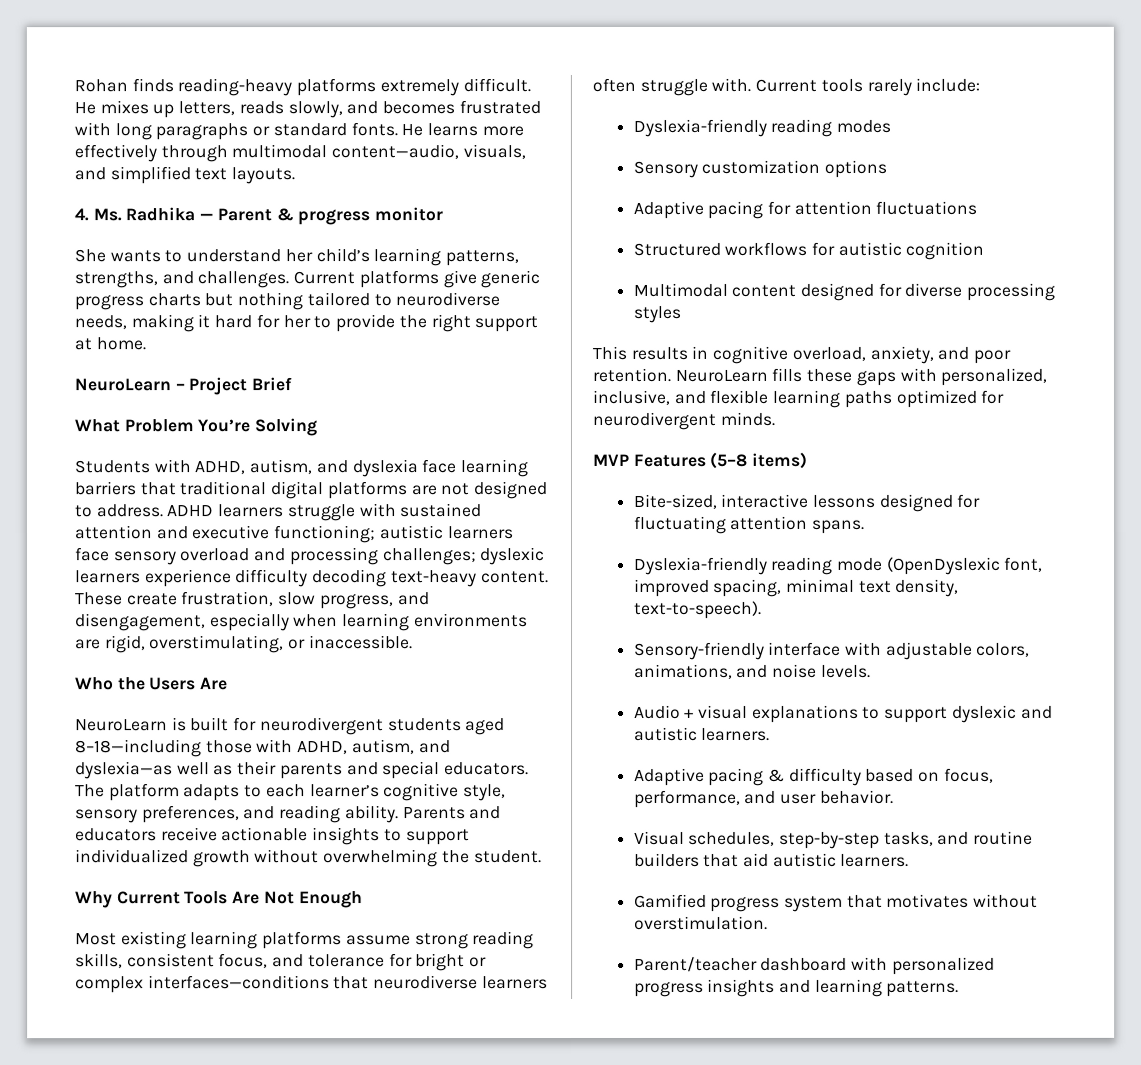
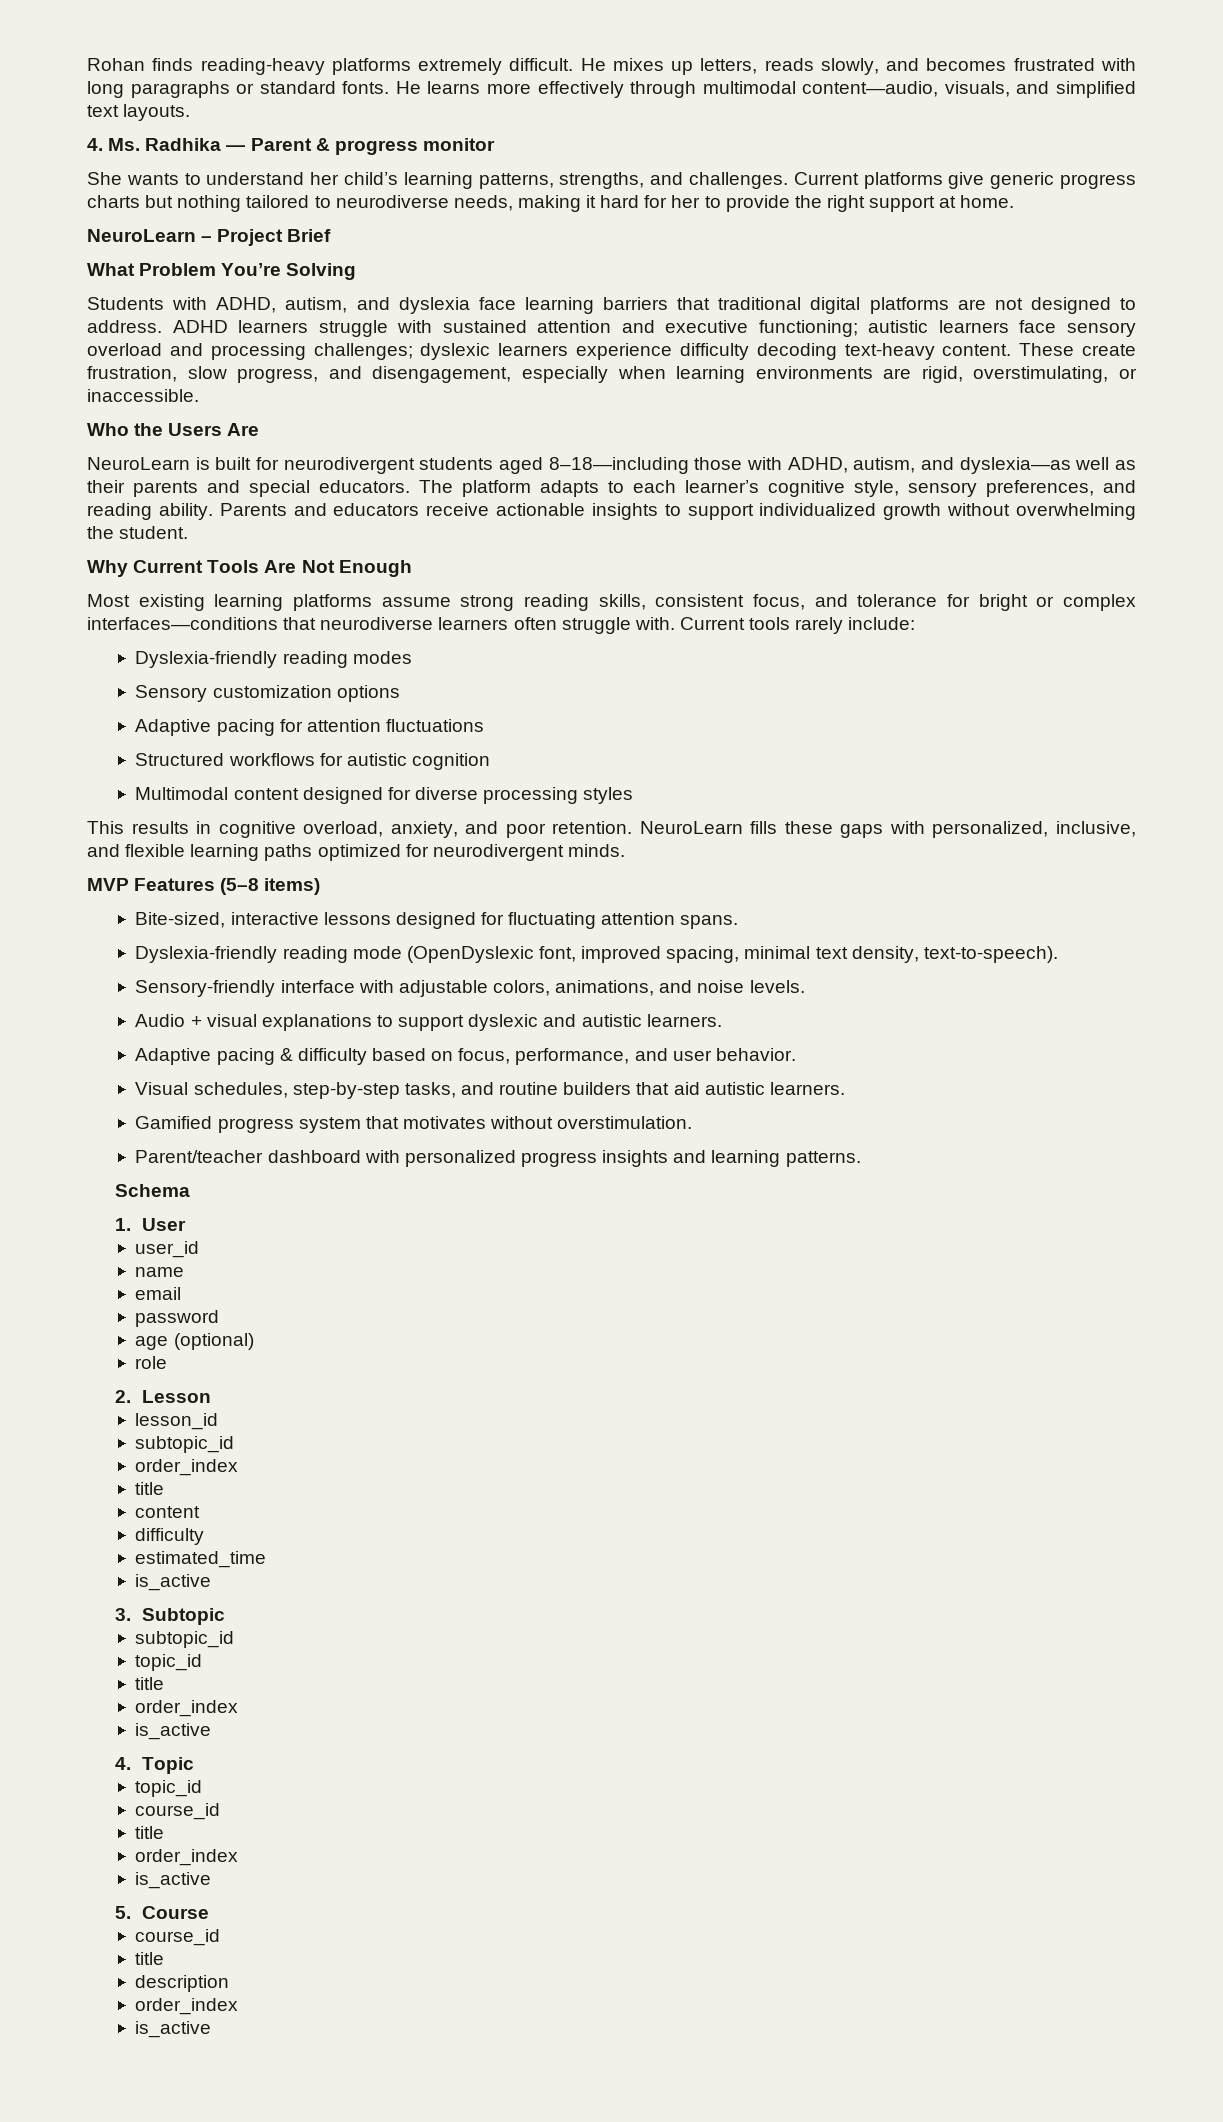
(960, 988) none -> [114,1184,190,1197] [114,1218,187,1231] [135,1241,200,1258] [135,1267,185,1277] [135,1287,182,1300] [135,1310,220,1327] [135,1333,254,1350] [135,1356,168,1369] [114,1390,212,1403] [135,1413,219,1430] [135,1436,235,1453] [135,1459,239,1476] [135,1482,165,1495] [135,1506,201,1518] [135,1528,205,1545] [135,1551,267,1568] [135,1574,212,1591] [114,1608,226,1625] [135,1631,235,1648] [135,1654,203,1671] [135,1677,165,1690] [135,1700,239,1717] [135,1723,212,1740] [114,1757,195,1774] [135,1780,203,1797] [135,1803,221,1820] [135,1826,165,1839] [135,1849,239,1866] [135,1872,212,1889] [114,1906,210,1919] [135,1929,221,1946] [135,1952,165,1965] [135,1975,230,1992] [135,1998,239,2015] [135,2021,212,2038] // Schema // 1. User // user_id // name // email // password // age (optional) // role // 2. Lesson // lesson_id // subtopic_id // order_index // title // content // difficulty // estimated_time // is_active // 3. Subtopic // subtopic_id // topic_id // title // order_index // is_active // 4. Topic // topic_id // course_id // title // order_index // is_active // 5. Course // course_id // title // description // order_index // is_active

